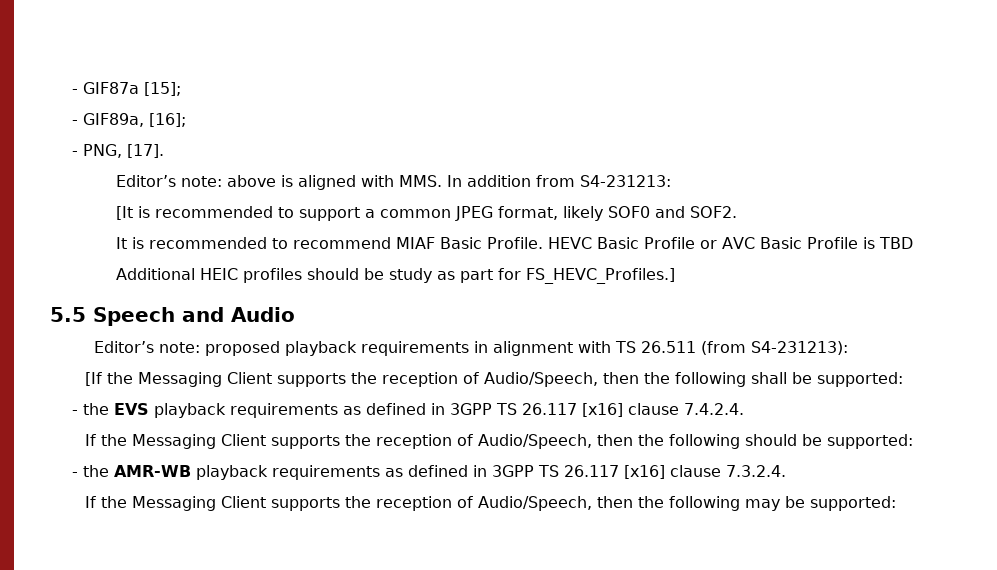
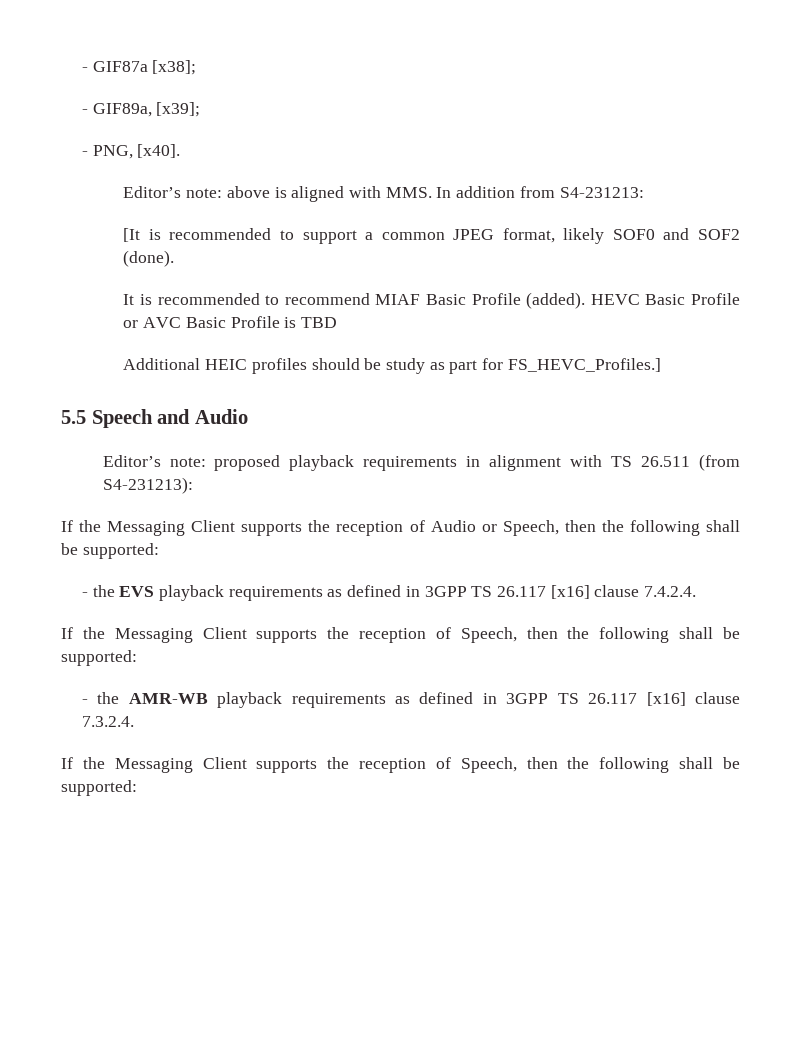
[143,82,181,96] [15]; -> [152,60,197,75] [x38];
[148,113,186,127] [16]; -> [156,102,201,117] [x39];
[126,144,164,158] [17]. -> [137,144,181,158] [x40].
[689,206,737,218] SOF2. -> [697,229,740,240] [123,250,175,267] SOF2 (done).
[486,237,543,249] Profile. -> [471,292,586,309] Profile (added).
[85,372,599,387] [If the Messaging Client supports the reception of Audio/Speech, -> [61,520,559,536] If the Messaging Client supports the reception of Audio or Speech,
[478,434,798,449] Audio/Speech, then the following should -> [460,627,714,643] Speech, then the following shall
[478,496,781,511] Audio/Speech, then the following may -> [460,757,714,773] Speech, then the following shall

